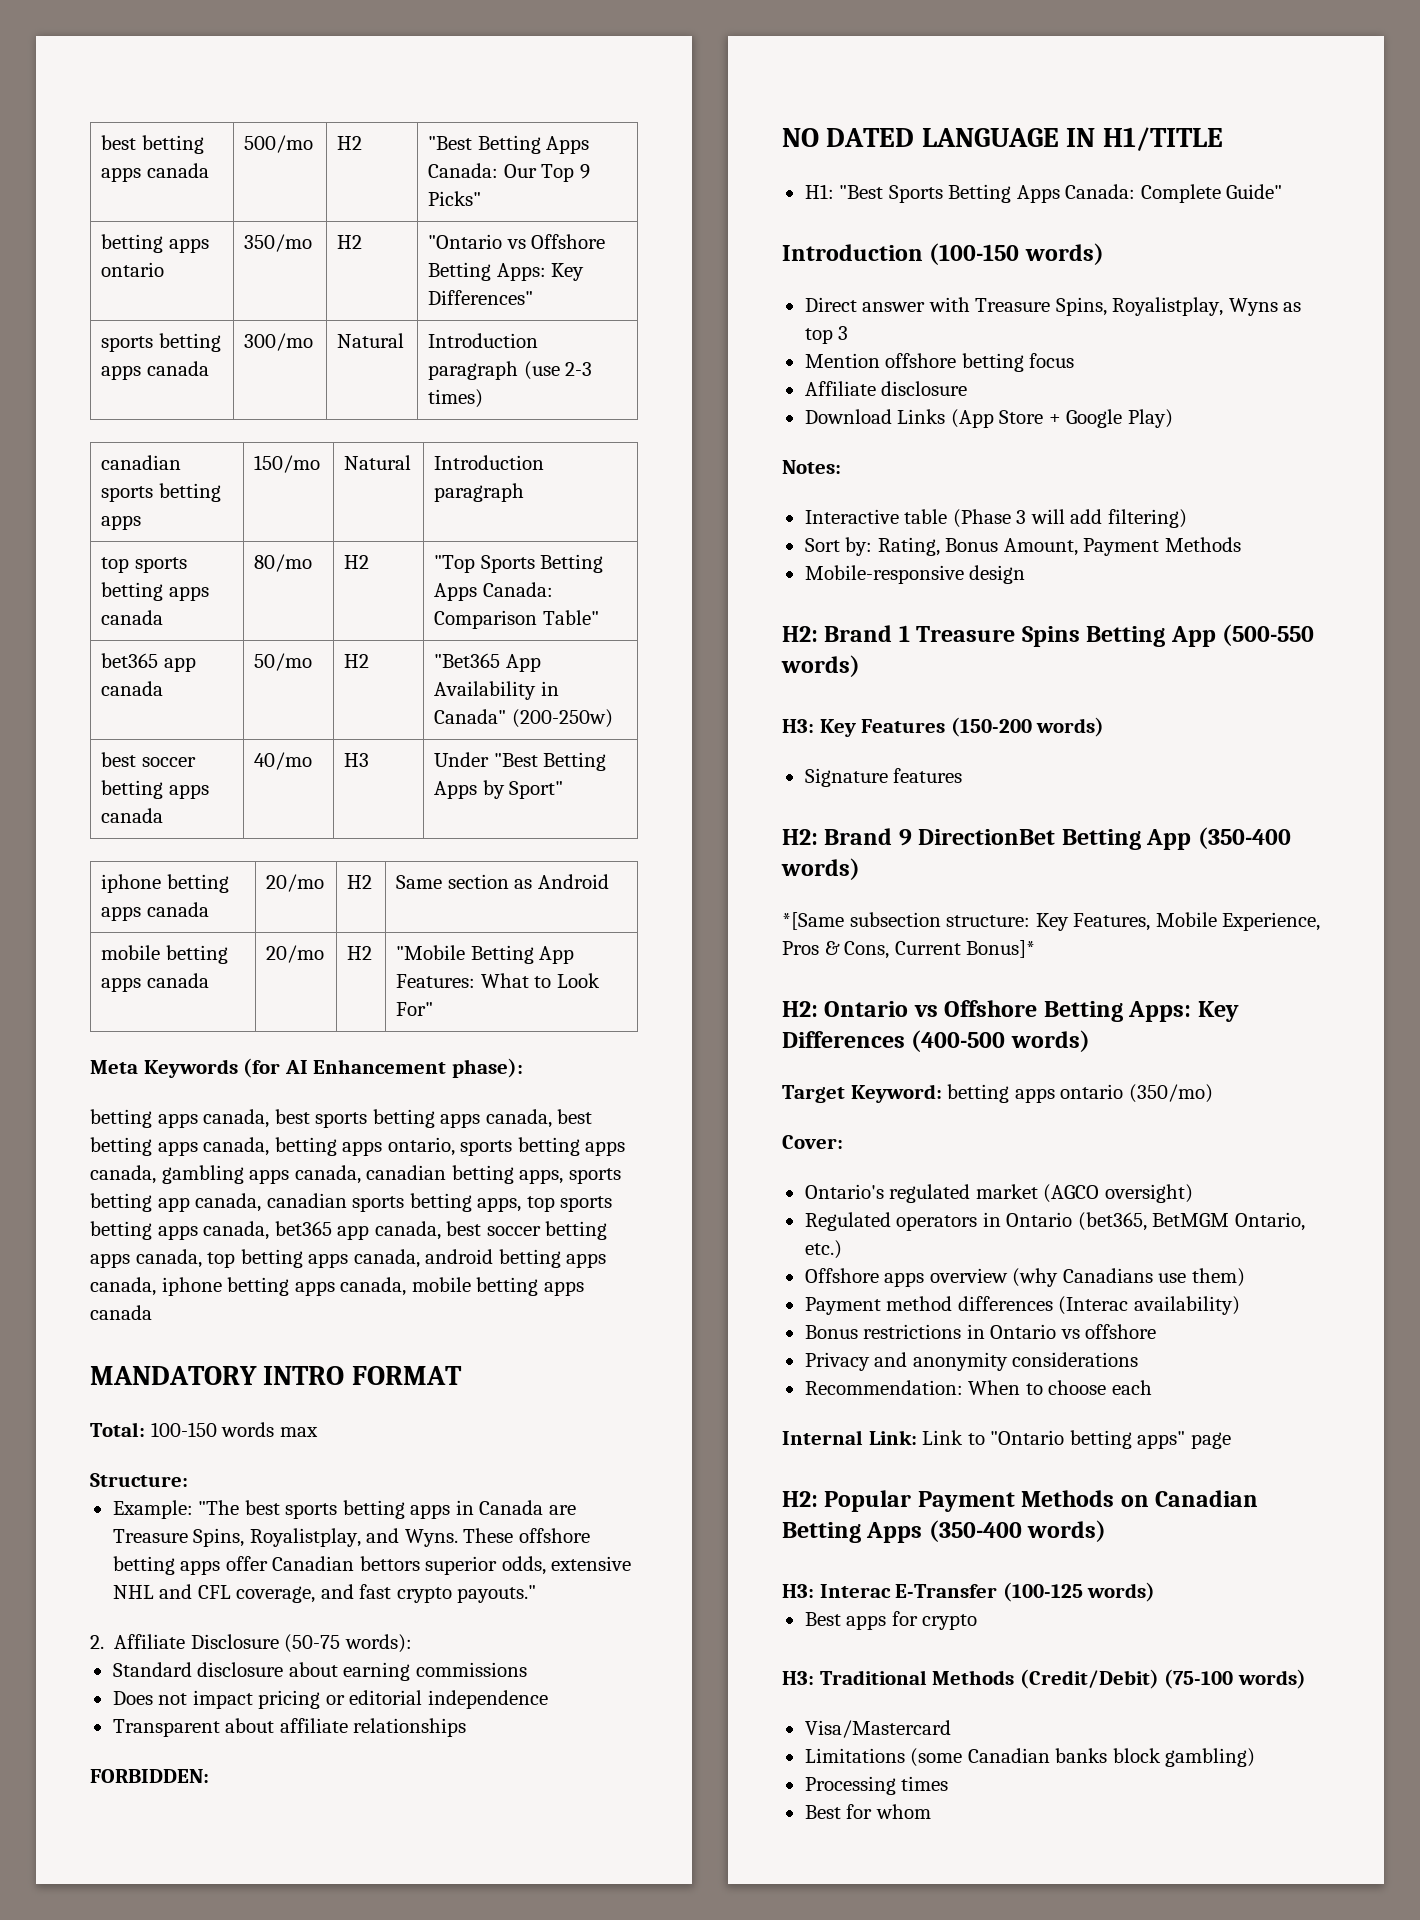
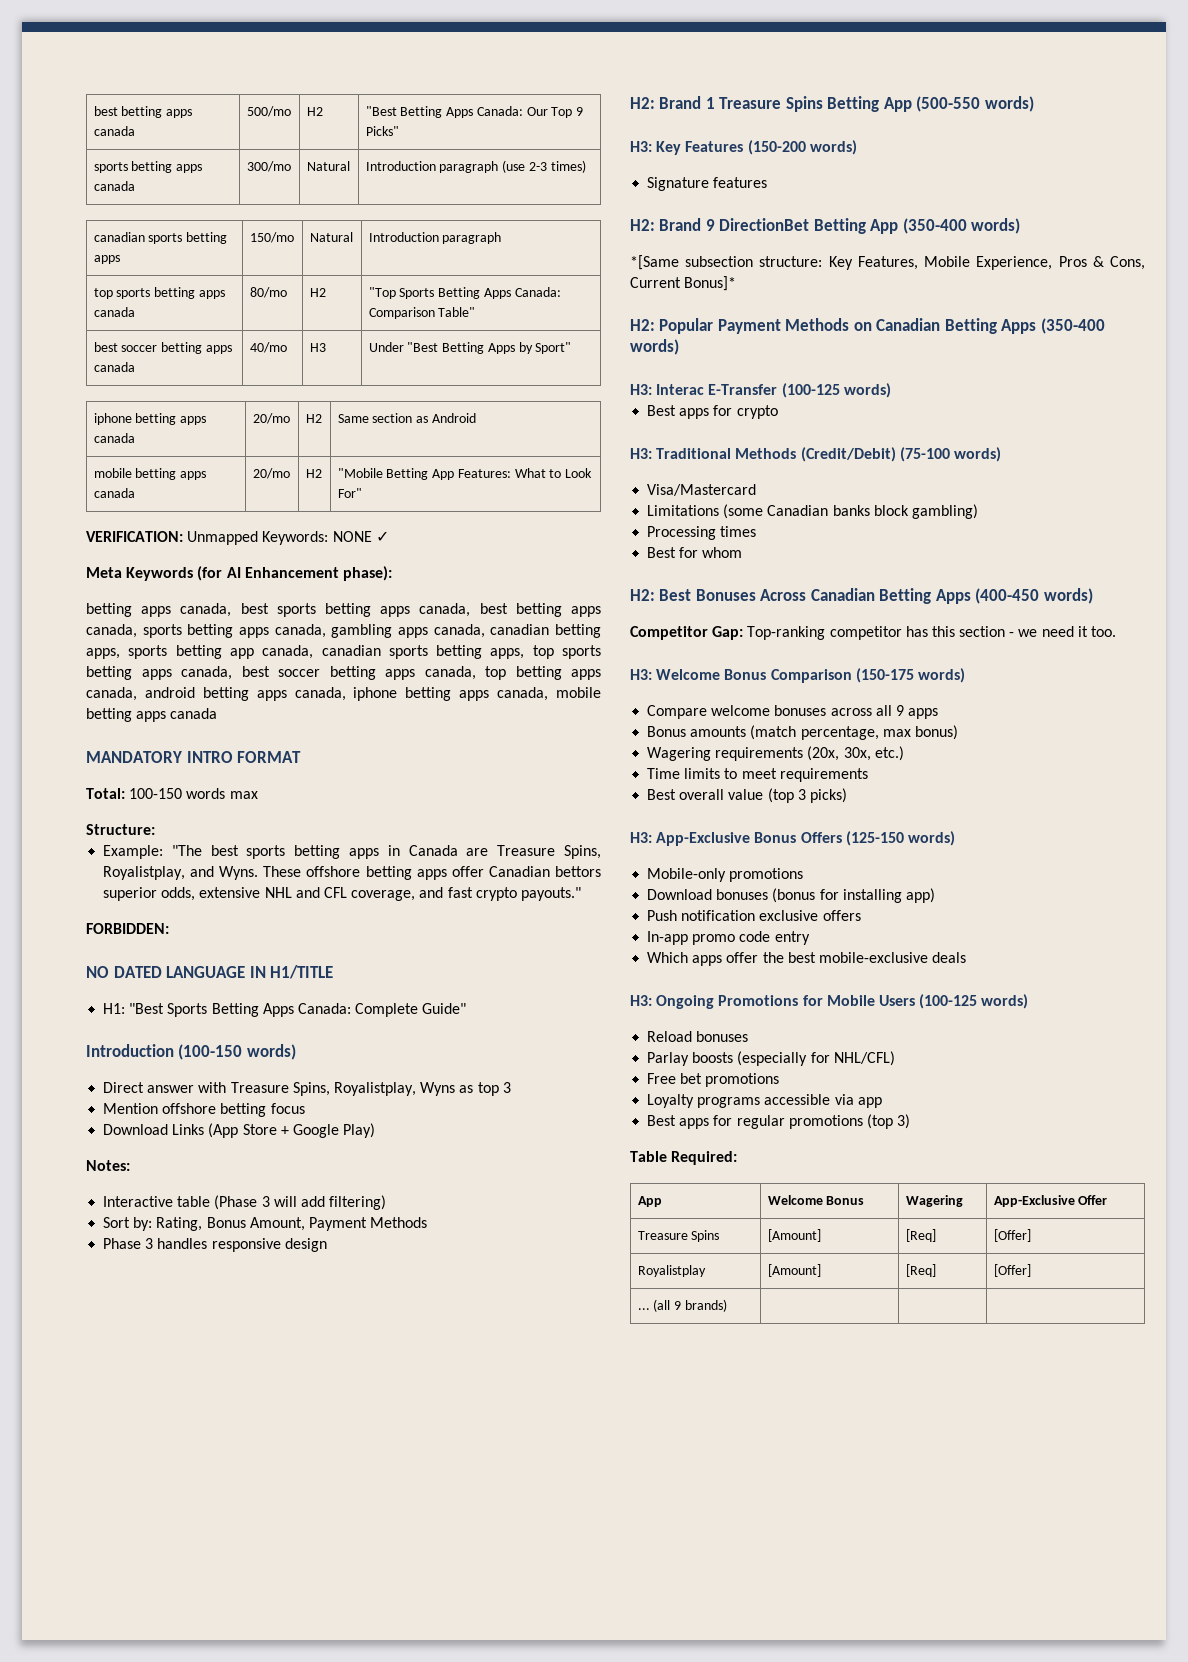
[101,234,209,253] [101,262,165,277] [244,234,313,252] [337,235,363,249] [428,234,606,249] [428,262,585,281] [428,290,534,305] // betting apps ontario | 350/mo | H2 | "Ontario vs Offshore Betting Apps: Key Differences" -> (399, 131) none
[101,653,196,672] [101,681,164,696] [254,653,313,671] [344,654,370,668] [434,653,541,672] [434,681,559,700] [434,709,613,728] // bet365 app canada | 50/mo | H2 | "Bet365 App Availability in Canada" (200-250w) -> (476, 312) none
(434, 1009) none -> [86,531,389,545] // VERIFICATION: Unmapped Keywords: NONE ✓
[274,1137,455,1156] betting apps ontario, -> (137, 631) none
[274,1221,441,1240] bet365 app canada, -> (232, 673) none
[90,1634,412,1653] [112,1662,527,1681] [112,1690,548,1709] [112,1718,467,1737] // 2. Affiliate Disclosure (50-75 words): // Standard disclosure about earning commissions // Does not impact pricing or editorial independence // Transparent about affiliate relationships -> (581, 894) none
[804,381,968,396] // Affiliate disclosure -> (305, 1108) none
[804,565,964,584] Mobile-responsive -> [103,1238,281,1252] Phase 3 handles responsive
[782,1000,1239,1022] [782,1030,1090,1052] [782,1084,1213,1103] [782,1135,843,1149] [804,1184,1193,1203] [804,1212,1305,1231] [804,1240,842,1259] [804,1268,1245,1287] [804,1296,1240,1315] [804,1324,1157,1339] [804,1352,1139,1371] [804,1380,1152,1395] [782,1430,1231,1449] // H2: Ontario vs Offshore Betting Apps: Key Differences (400-500 words) // Target Keyword: betting apps ontario (350/mo) // Cover: // Ontario's regulated market (AGCO oversight) // Regulated operators in Ontario (bet365, BetMGM Ontario, etc.) // Offshore apps overview (why Canadians use them) // Payment method differences (Interac availability) // Bonus restrictions in Ontario vs offshore // Privacy and anonymity considerations // Recommendation: When to choose each // Internal Link: Link to "Ontario betting apps" page -> (737, 283) none
(931, 1811) none -> [630,588,1093,604] [630,626,1117,640] [630,668,965,683] [647,705,939,719] [647,725,958,740] [647,746,904,761] [647,768,868,782] [647,788,847,803] [630,831,955,846] [647,868,804,882] [647,888,935,903] [647,910,861,921] [647,931,810,945] [647,952,967,966] [630,994,1029,1009] [647,1031,749,1042] [647,1051,895,1066] [647,1073,780,1087] [647,1094,882,1108] [647,1114,911,1129] [630,1151,738,1165] [637,1196,662,1207] [767,1195,865,1205] [905,1195,963,1207] [993,1195,1108,1207] [637,1230,720,1242] [767,1229,821,1242] [905,1229,936,1242] [993,1229,1031,1242] [637,1265,706,1277] [767,1264,821,1277] [905,1264,936,1277] [993,1264,1031,1277] [637,1299,727,1312] // H2: Best Bonuses Across Canadian Betting Apps (400-450 words) // Competitor Gap: Top-ranking competitor has this section - we need it too. // H3: Welcome Bonus Comparison (150-175 words) // Compare welcome bonuses across all 9 apps // Bonus amounts (match percentage, max bonus) // Wagering requirements (20x, 30x, etc.) // Time limits to meet requirements // Best overall value (top 3 picks) // H3: App-Exclusive Bonus Offers (125-150 words) // Mobile-only promotions // Download bonuses (bonus for installing app) // Push notification exclusive offers // In-app promo code entry // Which apps offer the best mobile-exclusive deals // H3: Ongoing Promotions for Mobile Users (100-125 words) // Reload bonuses // Parlay boosts (especially for NHL/CFL) // Free bet promotions // Loyalty programs accessible via app // Best apps for regular promotions (top 3) // Table Required: // App | Welcome Bonus | Wagering | App-Exclusive Offer // Treasure Spins | [Amount] | [Req] | [Offer] // Royalistplay | [Amount] | [Req] | [Offer] // ... (all 9 brands) | | |

